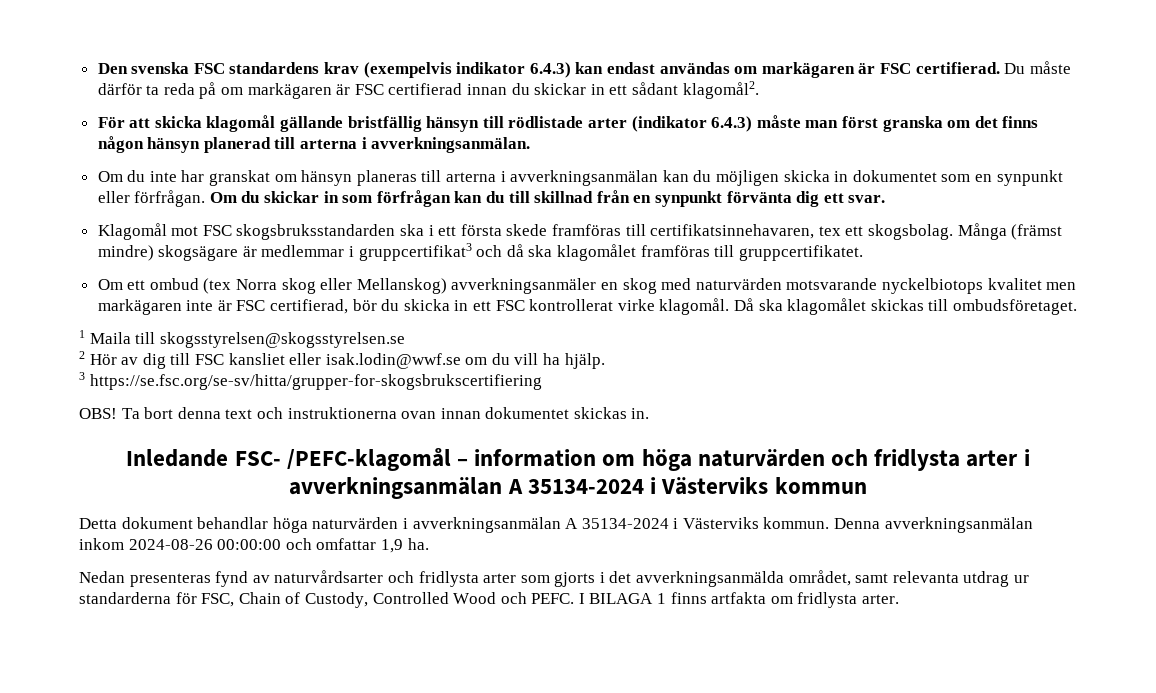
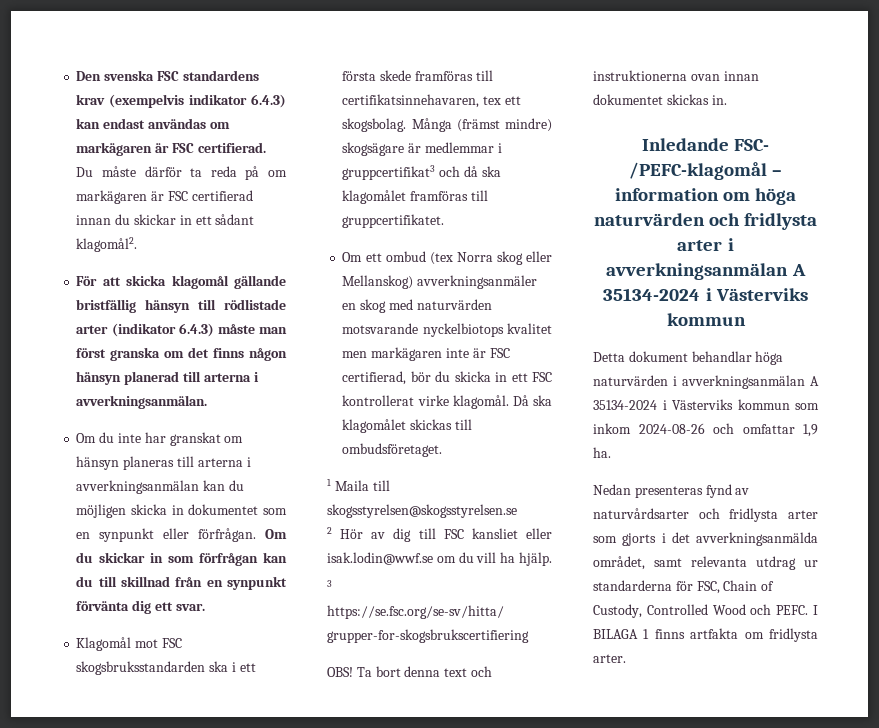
[763,517,1033,533] kommun. Denna avverkningsanmälan -> [737,399,819,410] kommun som
[217,539,282,550] 00:00:00 -> (705, 428) none

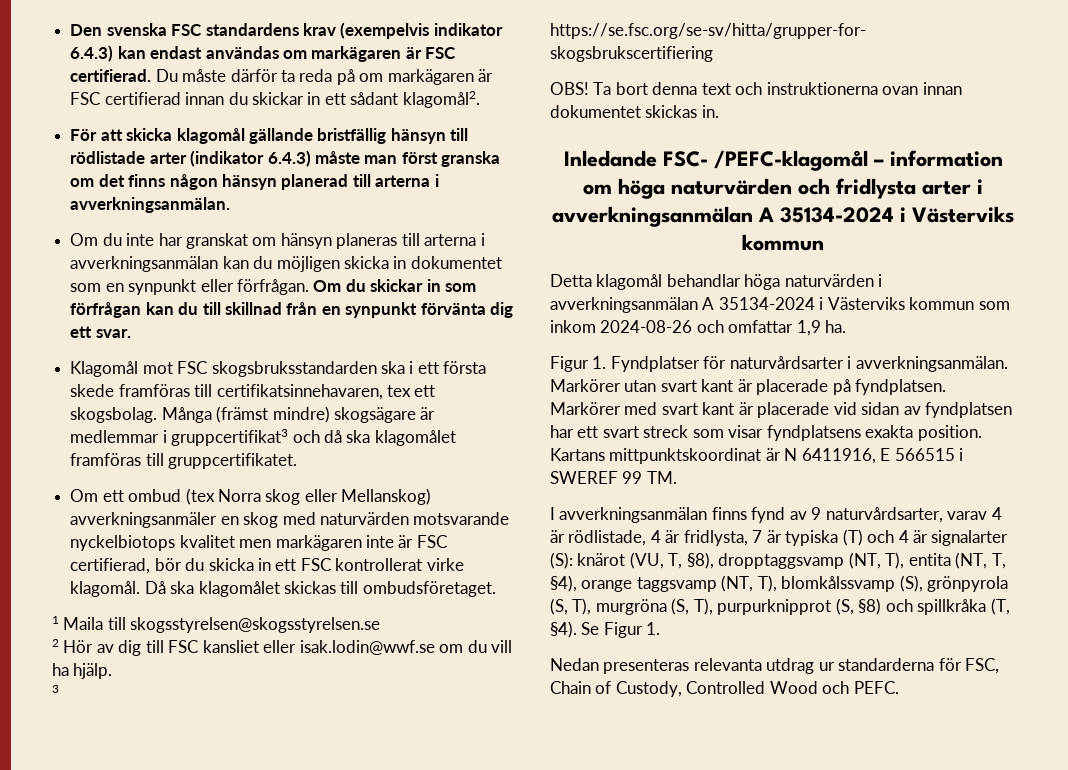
[628,351,688,362] dokument -> [596,274,663,290] klagomål
[593,484,750,498] [593,508,818,522] [593,532,818,546] [593,556,682,570] Nedan presenteras fynd av naturvårdsarter och fridlysta arter som gjorts i det avverkningsanmälda området, samt -> [550,356,1008,372] [550,379,947,395] [550,402,1013,418] [550,425,982,441] [550,448,964,464] [550,471,677,484] [550,507,1002,523] [550,529,1009,546] [550,552,1006,569] [550,575,1009,592] [550,598,1010,615] [550,621,661,638] [550,658,690,674] Figur 1. Fyndplatser för naturvårdsarter i avverkningsanmälan. Markörer utan svart kant är placerade på fyndplatsen. Markörer med svart kant är placerade vid sidan av fyndplatsen har ett svart streck som visar fyndplatsens exakta position. Kartans mittpunktskoordinat är N 6411916, E 566515 i SWEREF 99 TM. // I avverkningsanmälan finns fynd av 9 naturvårdsarter, varav 4 är rödlistade, 4 är fridlysta, 7 är typiska (T) och 4 är signalarter (S): knärot (VU, T, §8), dropptaggsvamp (NT, T), entita (NT, T, §4), orange taggsvamp (NT, T), blomkålssvamp (S), grönpyrola (S, T), murgröna (S, T), purpurknipprot (S, §8) och spillkråka (T, §4). Se Figur 1. // Nedan presenteras
[813,605,818,615] [593,628,818,642] [593,654,626,663] I BILAGA 1 finns artfakta om fridlysta arter. -> (899, 687) none

